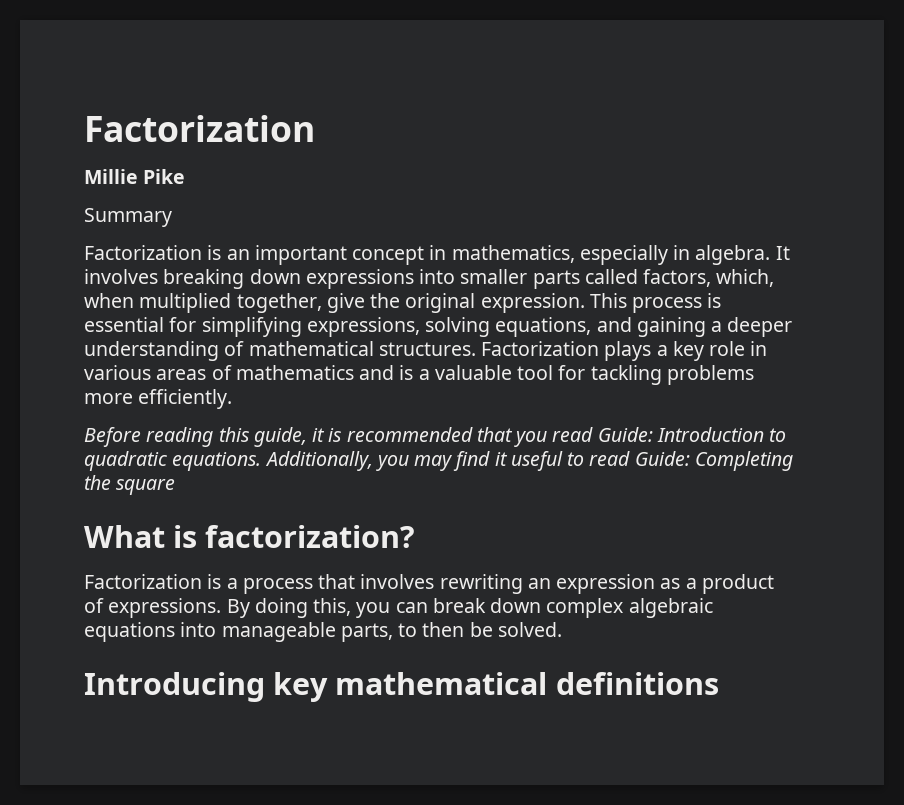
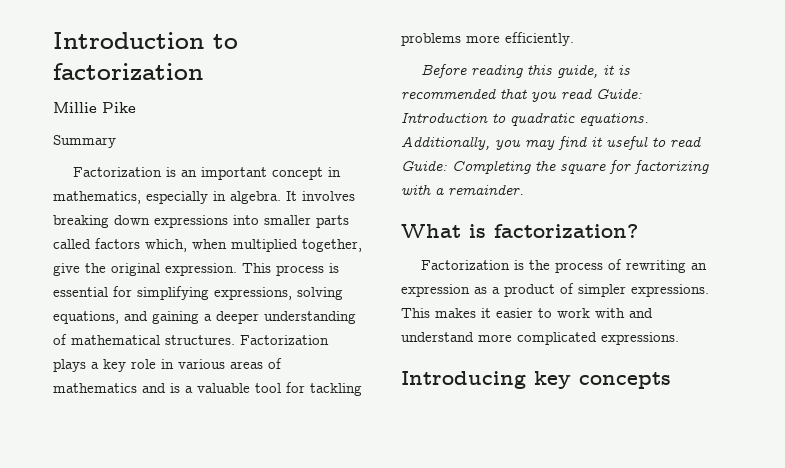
[84,115,315,142] Factorization -> [53,32,238,49] [53,63,203,80] Introduction to factorization
[643,269,712,287] factors, -> [95,238,140,249] factors
(176, 486) none -> [609,160,709,174] [401,184,524,195] for factorizing with a remainder.
[226,574,435,594] a process that involves -> [529,259,623,273] the process of
[108,598,713,618] [84,622,562,642] expressions. By doing this, you can break down complex algebraic equations into manageable parts, to then be solved. -> [578,284,709,297] [401,308,653,318] [401,332,679,345] simpler expressions. This makes it easier to work with and understand more complicated expressions.
[335,672,719,695] mathematical definitions -> [579,372,671,389] concepts

